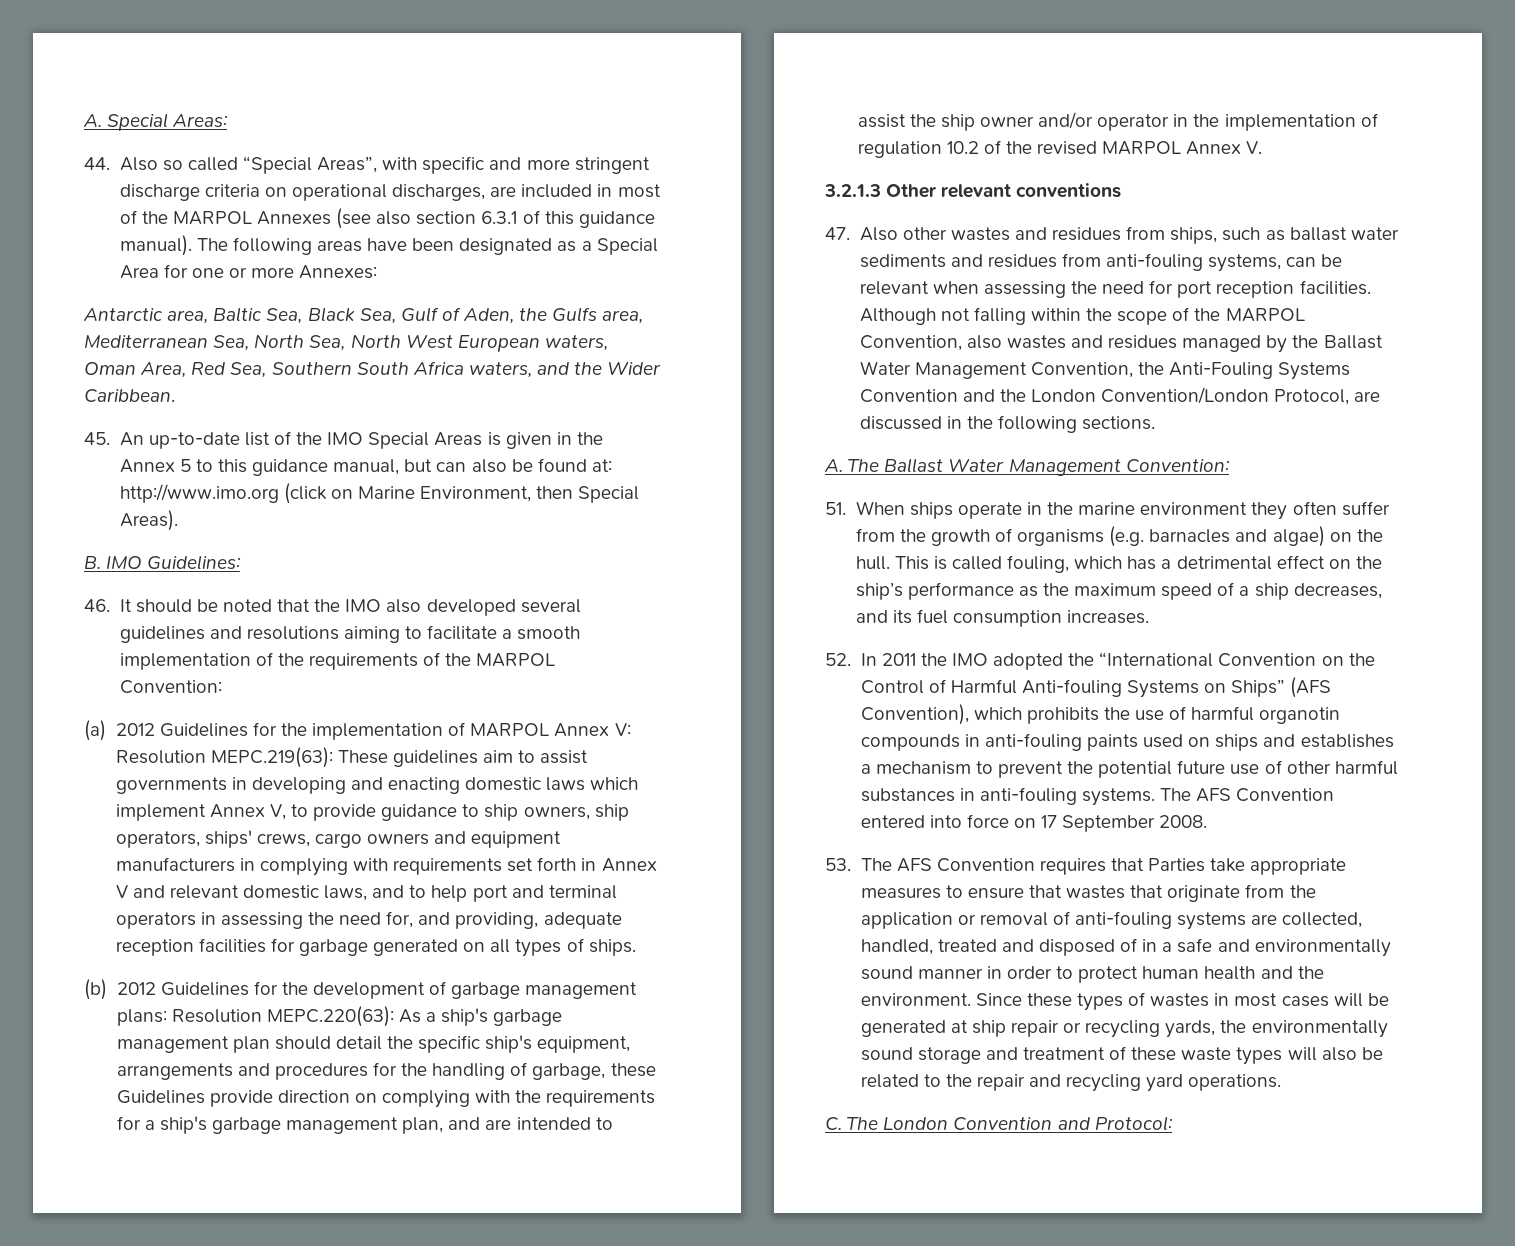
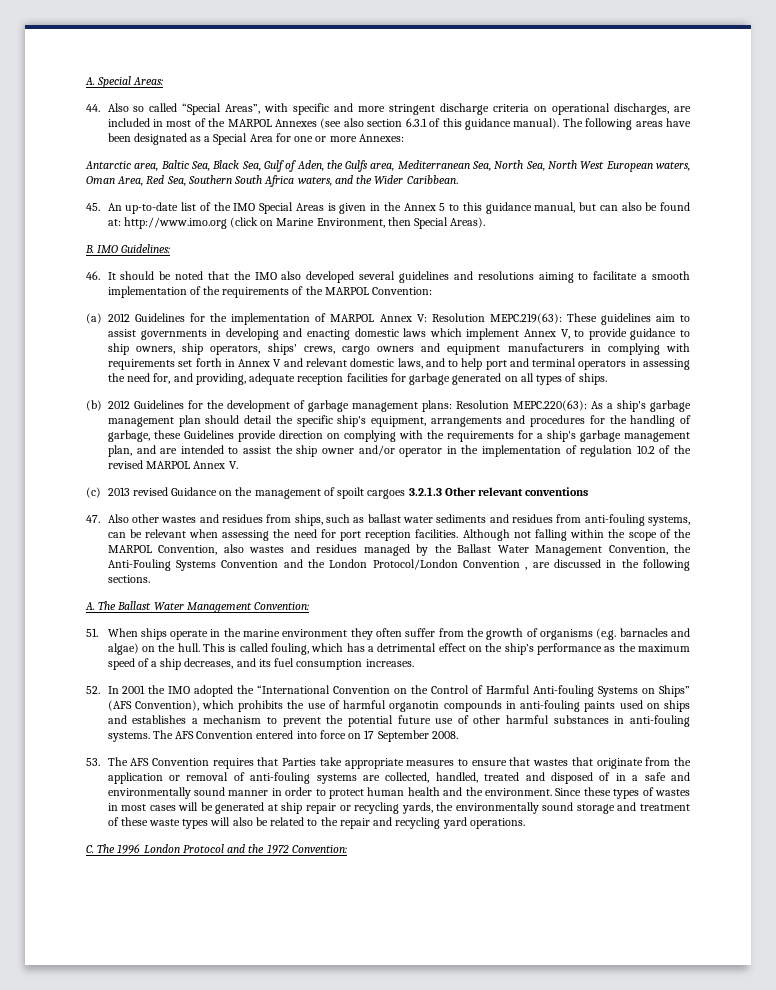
(1263, 147) none -> [86,487,406,499] (c) 2013 revised Guidance on the management of spoilt cargoes
[1101,387,1350,405] Convention/London Protocol, -> [372,559,528,570] Protocol/London Convention ,
[881,653,916,666] 2011 -> [122,685,146,694] 2001
[883,1116,1173,1131] London Convention and Protocol: -> [117,844,347,854] 1996 London Protocol and the 1972 Convention:

